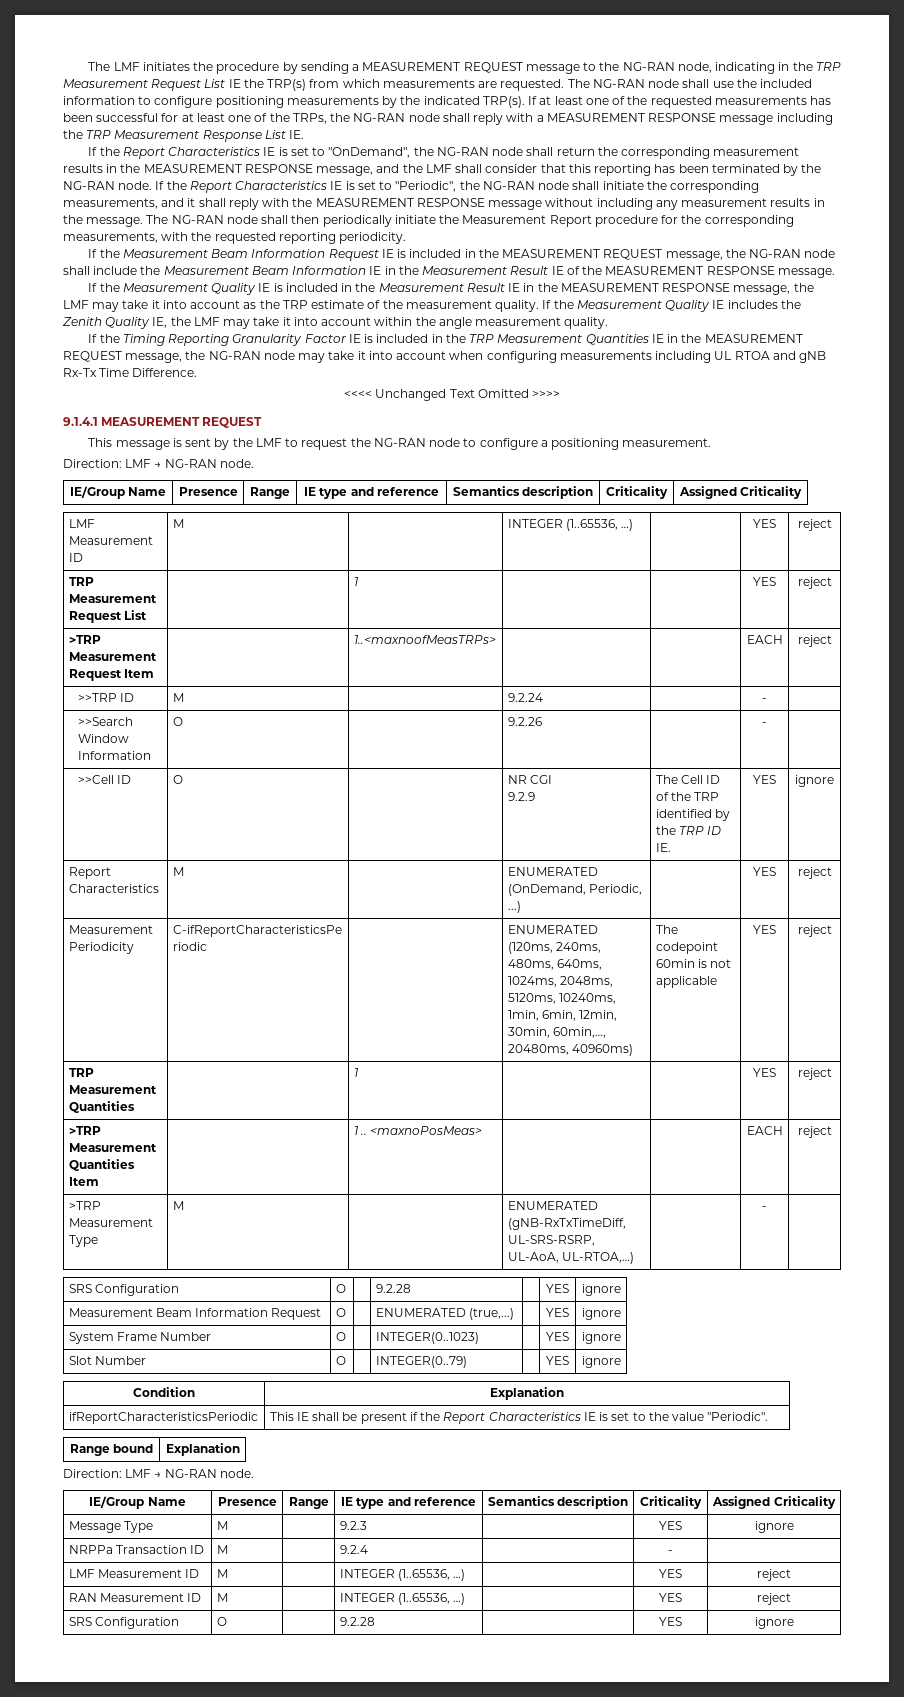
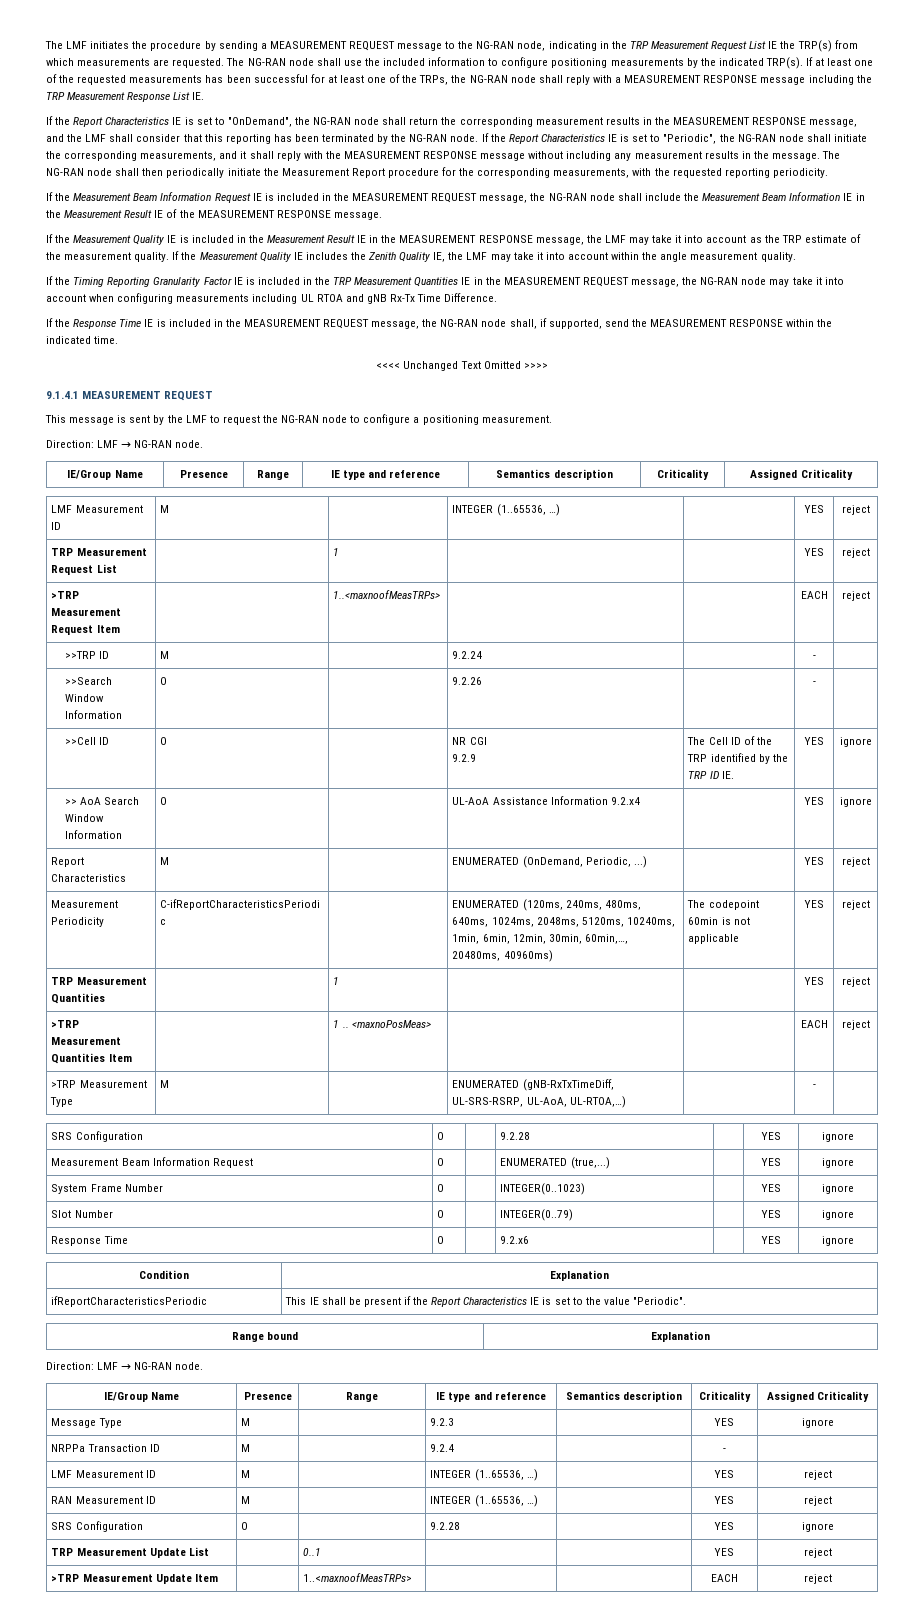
(198, 372) none -> [46,318,833,329] [46,336,119,344] // If the Response Time IE is included in the MEASUREMENT REQUEST message, the NG-RAN node shall, if supported, send the MEASUREMENT RESPONSE within the indicated time.
(835, 781) none -> [64,797,139,805] [64,814,104,822] [64,830,122,839] [160,797,168,805] [452,796,640,805] [803,797,824,805] [839,797,872,807] // >> AoA Search Window Information | O | | UL-AoA Assistance Information 9.2.x4 | | YES | ignore
(621, 1362) none -> [51,1236,128,1246] [437,1236,445,1244] [500,1236,530,1244] [760,1236,781,1244] [822,1236,854,1246] // Response Time | O | | 9.2.x6 | | YES | ignore
(794, 1623) none -> [51,1547,209,1558] [303,1548,322,1556] [714,1548,734,1556] [803,1548,832,1558] [51,1574,218,1584] [303,1573,413,1582] [711,1574,738,1582] [803,1574,832,1584] // TRP Measurement Update List | | 0..1 | | | YES | reject // >TRP Measurement Update Item | | 1..<maxnoofMeasTRPs> | | | EACH | reject

